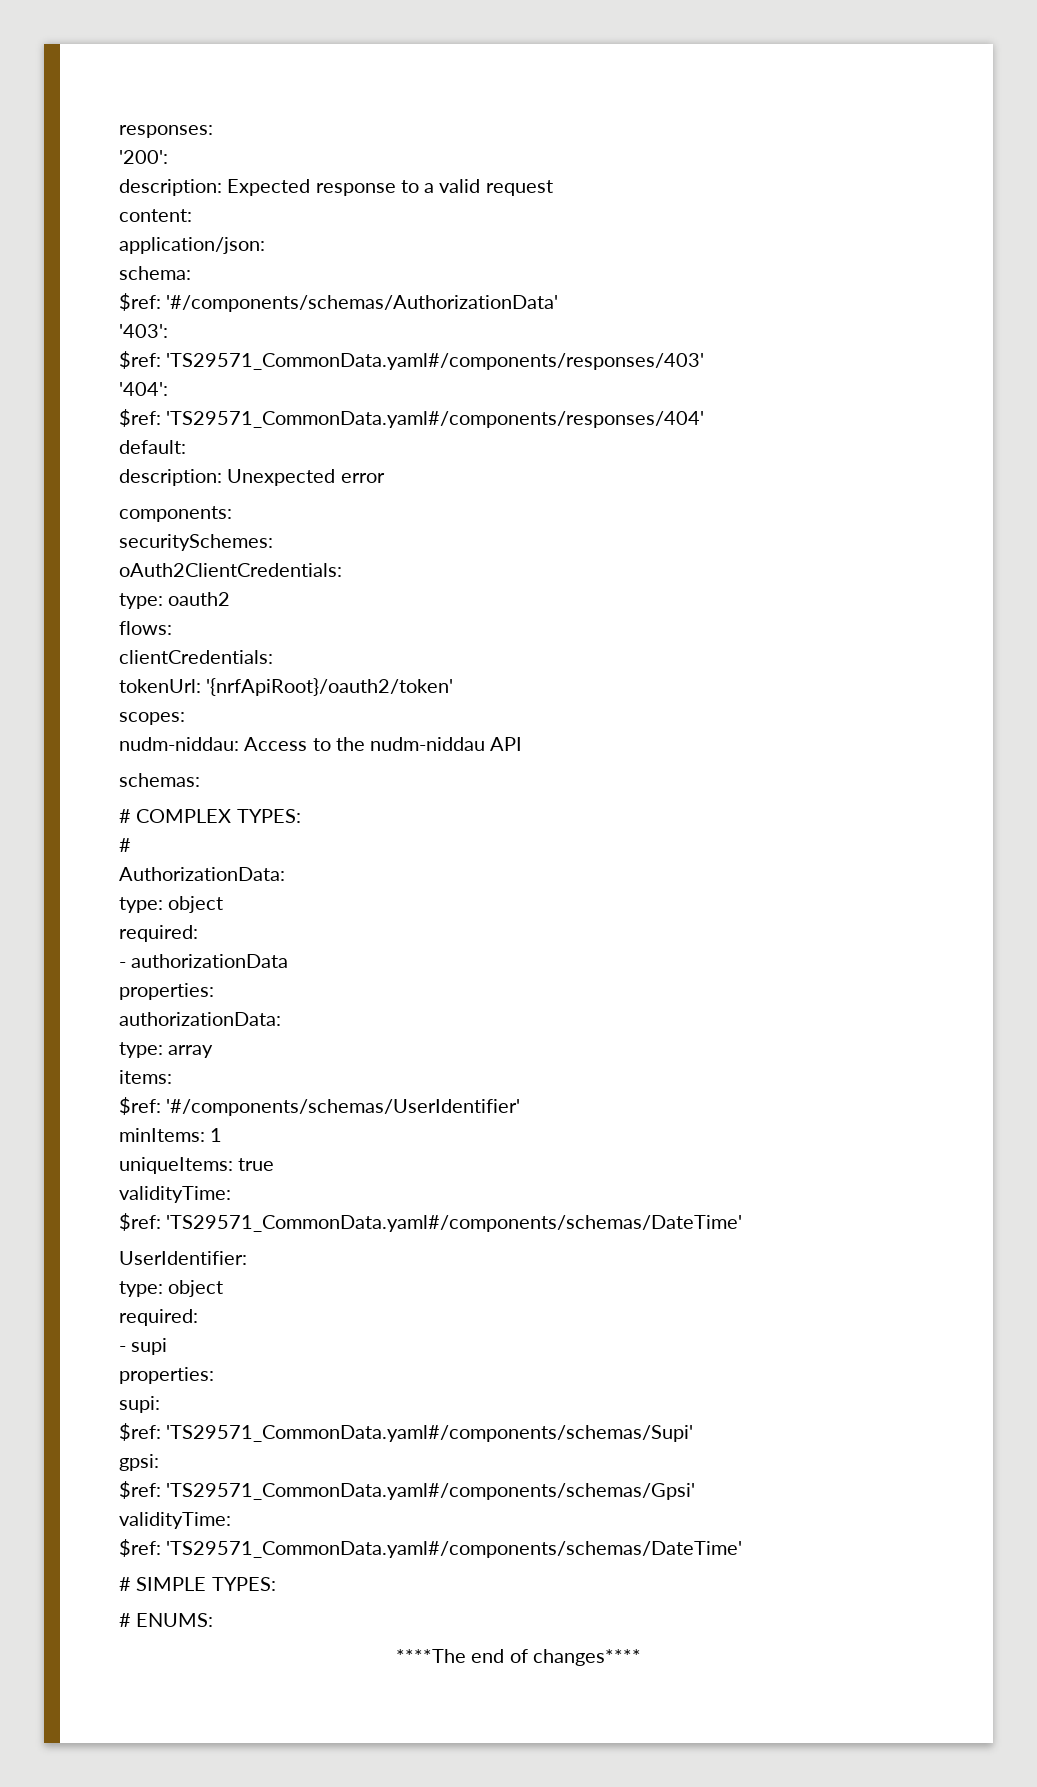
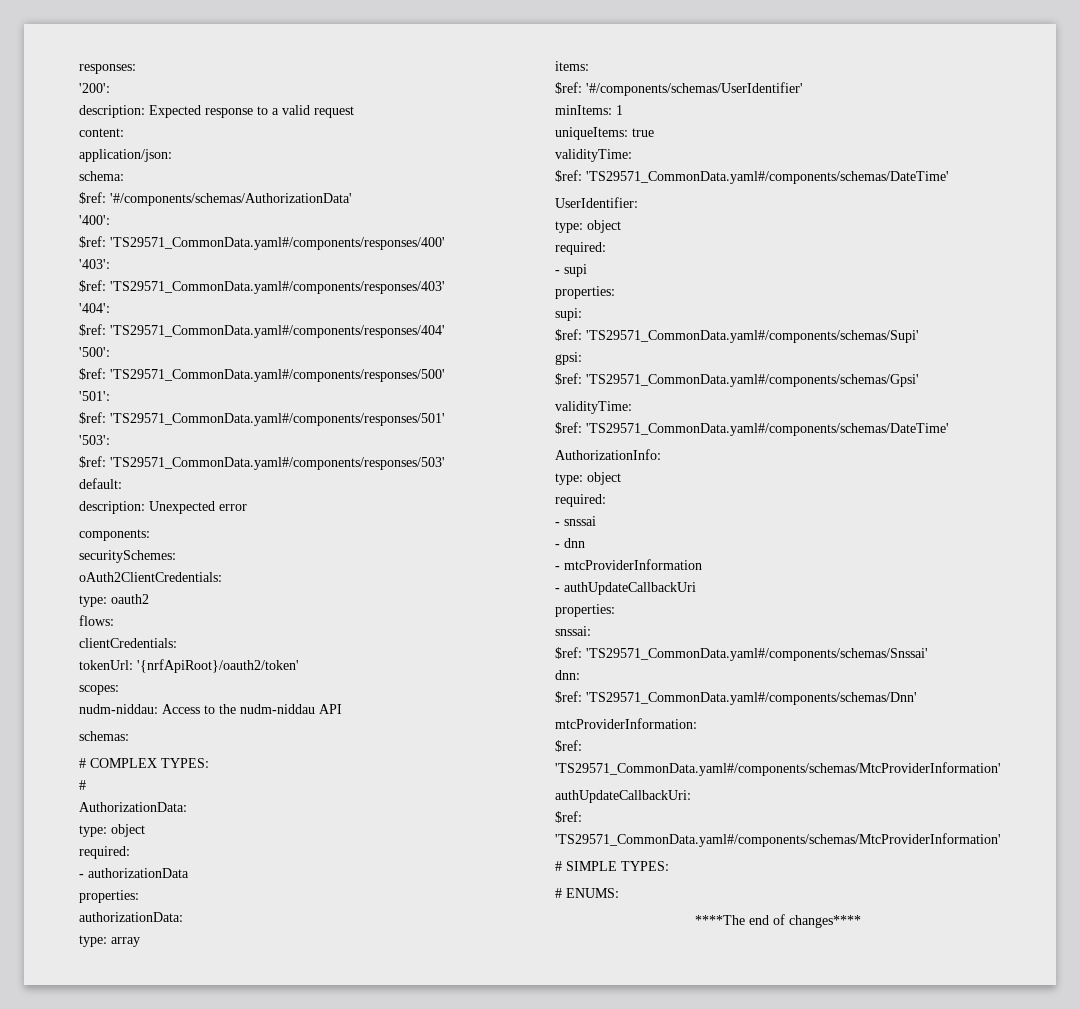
(559, 303) none -> [79,215,110,225] [79,236,445,250] // '400': // $ref: 'TS29571_CommonData.yaml#/components/responses/400'
(705, 419) none -> [79,347,110,357] [79,368,445,382] [79,391,110,401] [79,412,445,426] [79,435,110,445] [79,456,445,470] // '500': // $ref: 'TS29571_CommonData.yaml#/components/responses/500' // '501': // $ref: 'TS29571_CommonData.yaml#/components/responses/501' // '503': // $ref: 'TS29571_CommonData.yaml#/components/responses/503'
(743, 1549) none -> [555,449,661,460] [555,472,621,485] [555,494,606,507] [555,516,596,526] [555,538,585,548] [555,559,702,570] [555,582,696,595] [555,604,615,617] [555,626,591,636] [555,647,928,661] [555,670,580,680] [555,691,917,705] [555,718,697,729] [555,740,582,752] [555,762,1001,776] [555,790,691,803] [555,811,582,823] [555,833,1001,847] // AuthorizationInfo: // type: object // required: // - snssai // - dnn // - mtcProviderInformation // - authUpdateCallbackUri // properties: // snssai: // $ref: 'TS29571_CommonData.yaml#/components/schemas/Snssai' // dnn: // $ref: 'TS29571_CommonData.yaml#/components/schemas/Dnn' // mtcProviderInformation: // $ref: 'TS29571_CommonData.yaml#/components/schemas/MtcProviderInformation' // authUpdateCallbackUri: // $ref: 'TS29571_CommonData.yaml#/components/schemas/MtcProviderInformation'

